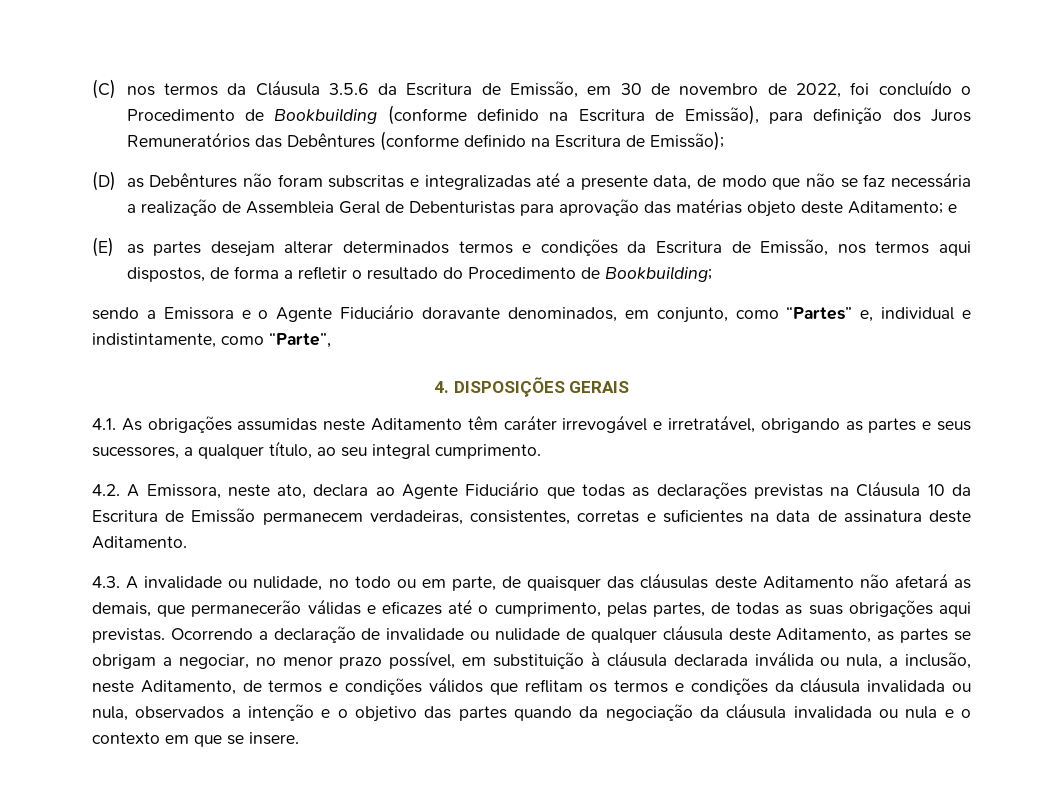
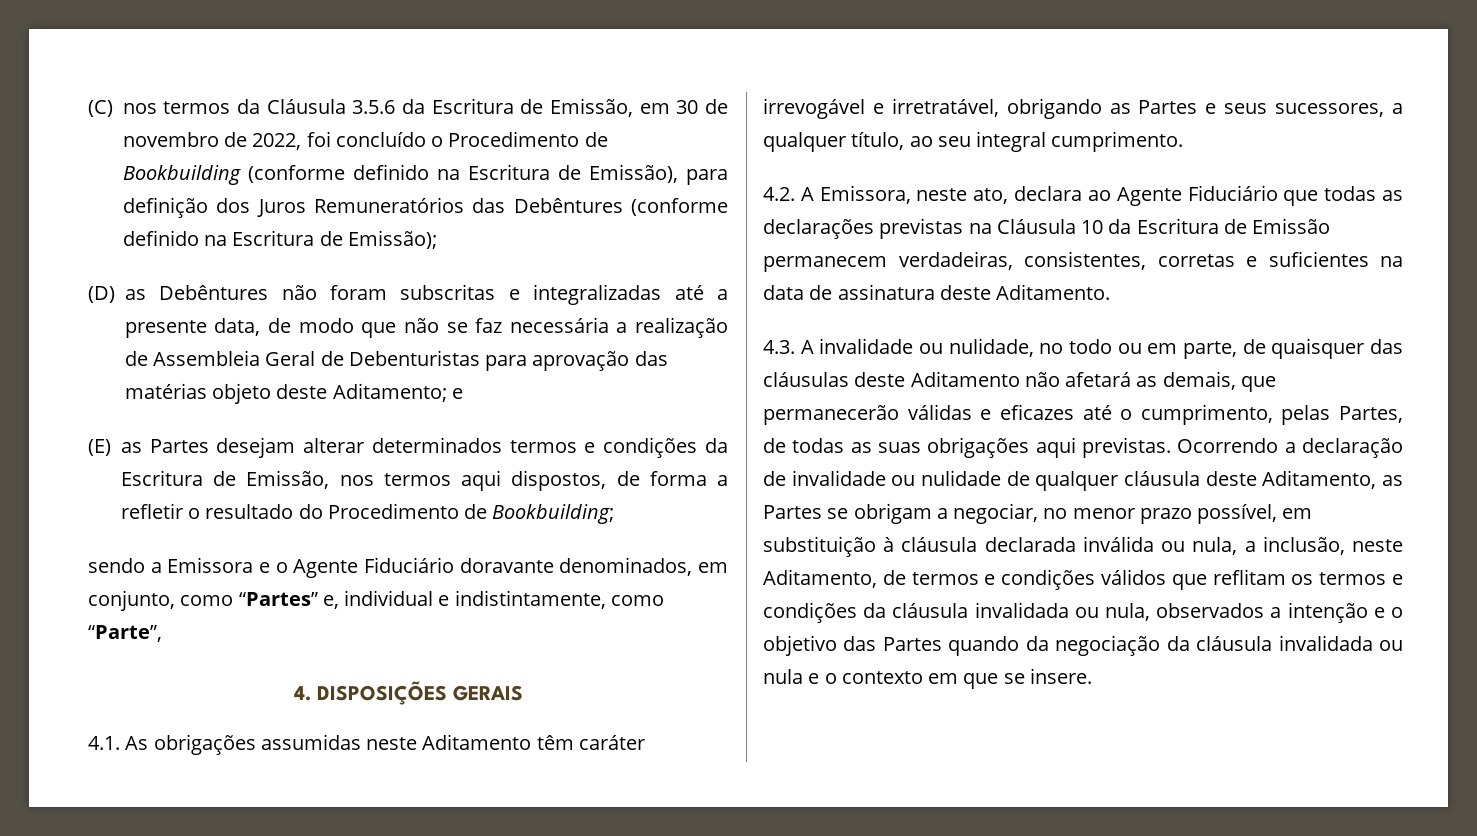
[153,241,202,256] partes -> [149,439,209,453] Partes
[868,418,917,433] partes -> [1138,100,1198,114] Partes
[652,602,705,617] partes, -> [1339,406,1403,423] Partes,
[900,628,949,643] partes -> [763,505,822,519] Partes
[458,706,507,721] partes -> [882,637,942,651] Partes

